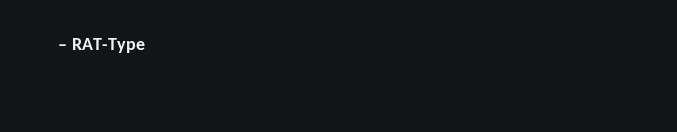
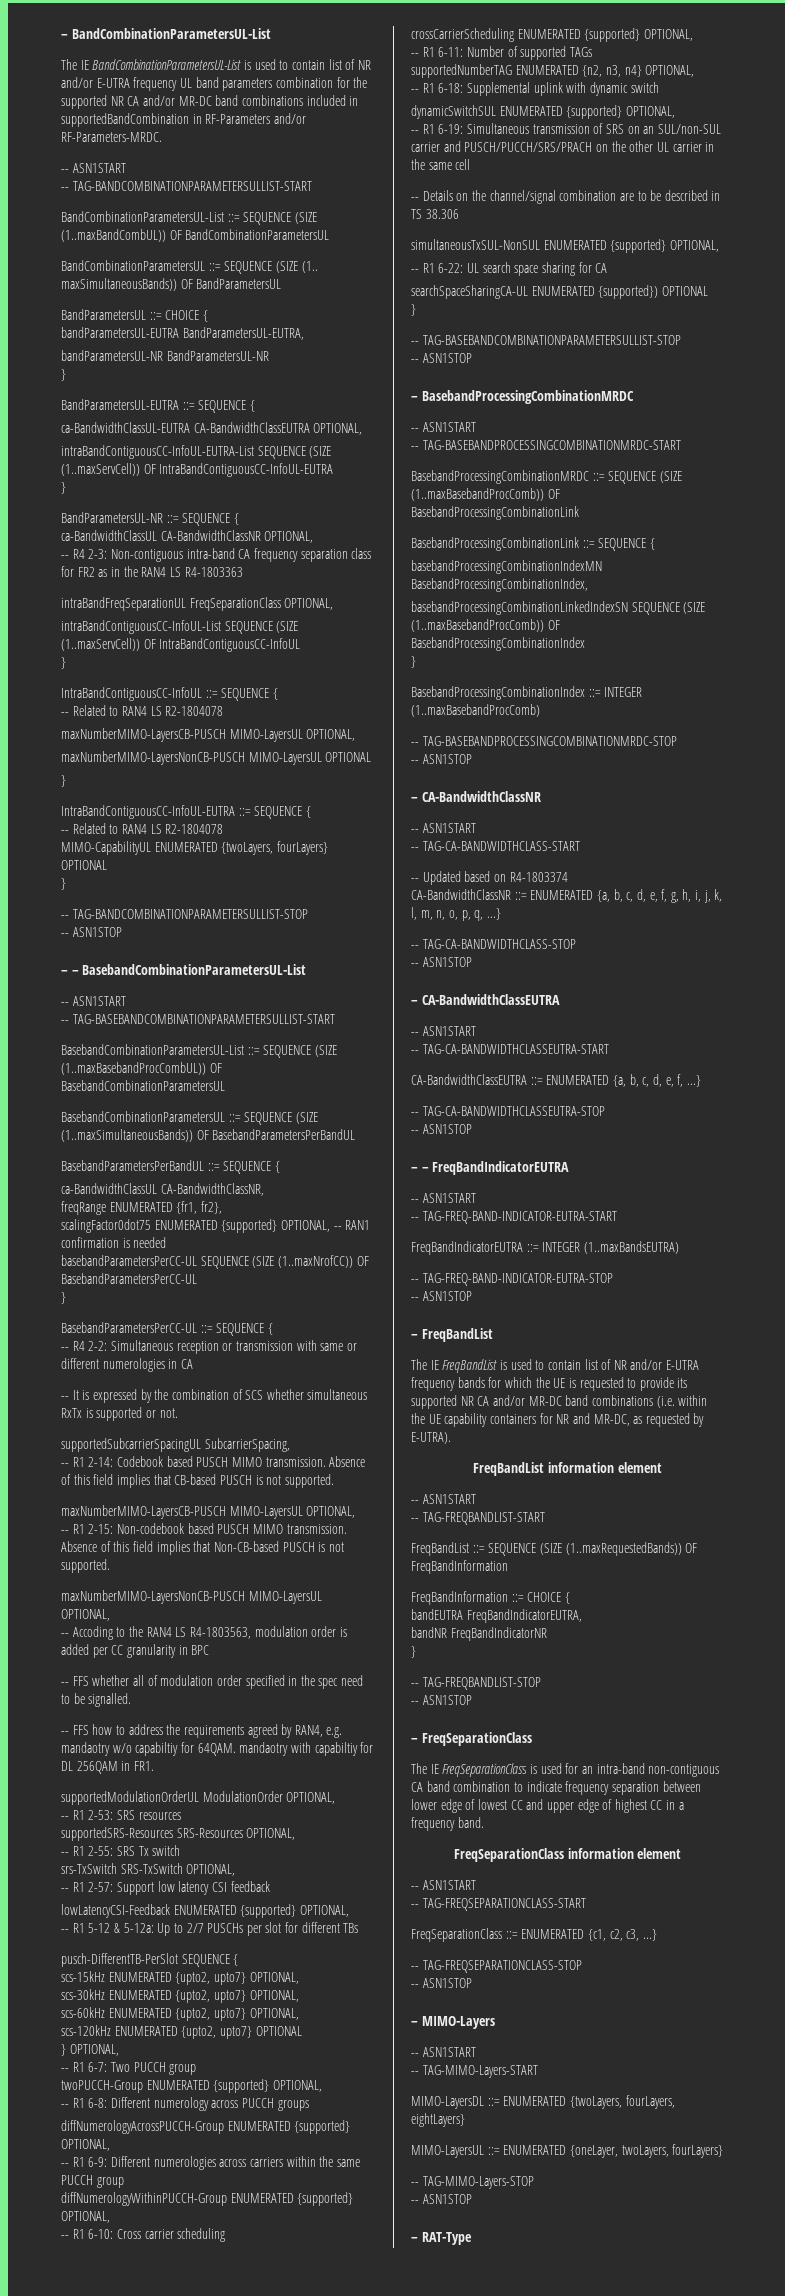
[58,44,67,50] – -> [61,28,271,39] [61,59,371,70] [61,77,368,91] [61,95,359,109] [61,113,306,127] [61,132,162,142] [61,163,126,173] [61,181,312,191] [61,211,317,225] [61,229,330,242] [61,260,318,274] [61,278,282,291] [61,309,208,322] [61,327,304,340] [61,350,269,361] [61,369,66,381] [61,399,255,413] [61,422,363,435] [61,445,332,459] [61,463,334,477] [61,482,66,494] [61,512,239,526] [61,530,314,543] [61,548,372,562] [61,566,243,577] [61,597,334,611] [61,620,299,634] [61,638,301,652] [61,657,66,669] [61,687,278,701] [61,705,224,716] [61,728,356,742] [61,751,372,765] [61,775,66,787] [61,805,311,819] [61,823,224,834] [61,841,328,855] [61,860,107,870] [61,878,66,890] [61,909,308,919] [61,927,122,937] [61,964,307,975] [61,996,126,1006] [61,1014,335,1024] [61,1044,337,1058] [61,1062,222,1075] [61,1080,225,1091] [61,1111,318,1125] [61,1129,356,1142] [61,1160,280,1174] [61,1183,264,1196] [61,1201,222,1215] [61,1219,371,1233] [61,1237,167,1248] [61,1255,369,1269] [61,1273,197,1284] [61,1292,66,1304] [61,1322,273,1336] [61,1340,357,1354] [61,1358,193,1372] [61,1389,368,1403] [61,1407,178,1421] [61,1438,290,1452] [61,1456,366,1467] [61,1474,334,1488] [61,1505,356,1519] [61,1523,347,1534] [61,1541,344,1555] [61,1559,110,1573] [61,1590,322,1604] [61,1609,110,1621] [61,1626,347,1640] [61,1644,210,1658] [61,1675,364,1689] [61,1693,132,1707] [61,1724,343,1738] [61,1742,374,1756] [61,1761,154,1774] [61,1791,336,1805] [61,1810,181,1820] [61,1827,296,1841] [61,1845,181,1856] [61,1863,236,1876] [61,1881,270,1895] [61,1904,349,1918] [61,1922,359,1936] [61,1953,239,1967] [61,1971,299,1985] [61,1989,299,2003] [61,2007,299,2021] [61,2025,302,2039] [61,2044,119,2056] [61,2062,197,2075] [61,2079,322,2093] [61,2097,309,2111] [61,2120,351,2134] [61,2139,110,2151] [61,2156,360,2170] [61,2175,124,2188] [61,2192,354,2206] [61,2211,110,2223] [61,2228,226,2242] [411,28,693,42] [411,46,592,60] [411,64,695,78] [411,82,659,96] [411,105,675,119] [411,123,721,134] [411,141,715,152] [411,159,471,170] [411,190,721,204] [411,209,459,219] [411,239,719,253] [411,262,608,276] [411,285,708,299] [411,304,416,316] [411,335,681,345] [411,353,472,363] [411,390,634,404] [411,422,476,432] [411,440,681,450] [411,470,682,484] [411,488,560,501] [411,506,579,520] [411,537,655,551] [411,560,602,574] [411,578,588,592] [411,601,706,615] [411,619,560,632] [411,637,585,651] [411,656,416,668] [411,686,643,700] [411,704,540,717] [411,736,677,746] [411,754,472,764] [411,791,541,802] [411,823,476,833] [411,841,580,851] [411,871,568,885] [411,889,723,903] [411,907,501,921] [411,939,576,949] [411,957,472,967] [411,994,560,1005] [411,1026,476,1036] [411,1044,609,1054] [411,1074,701,1087] [411,1106,605,1116] [411,1124,472,1134] [411,1161,570,1175] [411,1193,476,1203] [411,1211,617,1224] [411,1241,679,1255] [411,1273,613,1286] [411,1291,472,1301] [411,1328,493,1342] [411,1359,700,1373] [411,1377,688,1391] [411,1395,708,1409] [411,1413,705,1427] [411,1432,451,1444] [473,1462,662,1476] [411,1494,476,1504] [411,1512,545,1525] [411,1542,698,1556] [411,1560,508,1574] [411,1591,570,1605] [411,1609,582,1623] [411,1627,547,1641] [411,1646,416,1658] [411,1677,541,1690] [411,1695,472,1705] [411,1732,532,1746] [411,1763,720,1777] [411,1781,701,1795] [411,1799,684,1813] [411,1817,484,1831] [453,1848,682,1862] [411,1880,476,1890] [411,1898,586,1911] [411,1928,657,1942] [411,1960,582,1973] [411,1978,472,1988] [411,2016,495,2029] [411,2047,476,2057] [411,2065,538,2078] [411,2095,675,2109] [411,2113,465,2127] [411,2144,724,2158] [411,2176,534,2189] [411,2194,472,2204] [411,2237,418,2242] – BandCombinationParametersUL-List // The IE BandCombinationParametersUL-List is used to contain list of NR and/or E-UTRA frequency UL band parameters combination for the supported NR CA and/or MR-DC band combinations included in supportedBandCombination in RF-Parameters and/or RF-Parameters-MRDC. // -- ASN1START // -- TAG-BANDCOMBINATIONPARAMETERSULLIST-START // BandCombinationParametersUL-List ::= SEQUENCE (SIZE (1..maxBandCombUL)) OF BandCombinationParametersUL // BandCombinationParametersUL ::= SEQUENCE (SIZE (1.. maxSimultaneousBands)) OF BandParametersUL // BandParametersUL ::= CHOICE { // bandParametersUL-EUTRA BandParametersUL-EUTRA, // bandParametersUL-NR BandParametersUL-NR // } // BandParametersUL-EUTRA ::= SEQUENCE { // ca-BandwidthClassUL-EUTRA CA-BandwidthClassEUTRA OPTIONAL, // intraBandContiguousCC-InfoUL-EUTRA-List SEQUENCE (SIZE (1..maxServCell)) OF IntraBandContiguousCC-InfoUL-EUTRA // } // BandParametersUL-NR ::= SEQUENCE { // ca-BandwidthClassUL CA-BandwidthClassNR OPTIONAL, // -- R4 2-3: Non-contiguous intra-band CA frequency separation class for FR2 as in the RAN4 LS R4-1803363 // intraBandFreqSeparationUL FreqSeparationClass OPTIONAL, // intraBandContiguousCC-InfoUL-List SEQUENCE (SIZE (1..maxServCell)) OF IntraBandContiguousCC-InfoUL // } // IntraBandContiguousCC-InfoUL ::= SEQUENCE { // -- Related to RAN4 LS R2-1804078 // maxNumberMIMO-LayersCB-PUSCH MIMO-LayersUL OPTIONAL, // maxNumberMIMO-LayersNonCB-PUSCH MIMO-LayersUL OPTIONAL // } // IntraBandContiguousCC-InfoUL-EUTRA ::= SEQUENCE { // -- Related to RAN4 LS R2-1804078 // MIMO-CapabilityUL ENUMERATED {twoLayers, fourLayers} OPTIONAL // } // -- TAG-BANDCOMBINATIONPARAMETERSULLIST-STOP // -- ASN1STOP // – – BasebandCombinationParametersUL-List // -- ASN1START // -- TAG-BASEBANDCOMBINATIONPARAMETERSULLIST-START // BasebandCombinationParametersUL-List ::= SEQUENCE (SIZE (1..maxBasebandProcCombUL)) OF BasebandCombinationParametersUL // BasebandCombinationParametersUL ::= SEQUENCE (SIZE (1..maxSimultaneousBands)) OF BasebandParametersPerBandUL // BasebandParametersPerBandUL ::= SEQUENCE { // ca-BandwidthClassUL CA-BandwidthClassNR, // freqRange ENUMERATED {fr1, fr2}, // scalingFactor0dot75 ENUMERATED {supported} OPTIONAL, -- RAN1 confirmation is needed // basebandParametersPerCC-UL SEQUENCE (SIZE (1..maxNrofCC)) OF BasebandParametersPerCC-UL // } // BasebandParametersPerCC-UL ::= SEQUENCE { // -- R4 2-2: Simultaneous reception or transmission with same or different numerologies in CA // -- It is expressed by the combination of SCS whether simultaneous RxTx is supported or not. // supportedSubcarrierSpacingUL SubcarrierSpacing, // -- R1 2-14: Codebook based PUSCH MIMO transmission. Absence of this field implies that CB-based PUSCH is not supported. // maxNumberMIMO-LayersCB-PUSCH MIMO-LayersUL OPTIONAL, // -- R1 2-15: Non-codebook based PUSCH MIMO transmission. Absence of this field implies that Non-CB-based PUSCH is not supported. // maxNumberMIMO-LayersNonCB-PUSCH MIMO-LayersUL OPTIONAL, // -- Accoding to the RAN4 LS R4-1803563, modulation order is added per CC granularity in BPC // -- FFS whether all of modulation order specified in the spec need to be signalled. // -- FFS how to address the requirements agreed by RAN4, e.g. mandaotry w/o capabiltiy for 64QAM. mandaotry with capabiltiy for DL 256QAM in FR1. // supportedModulationOrderUL ModulationOrder OPTIONAL, // -- R1 2-53: SRS resources // supportedSRS-Resources SRS-Resources OPTIONAL, // -- R1 2-55: SRS Tx switch // srs-TxSwitch SRS-TxSwitch OPTIONAL, // -- R1 2-57: Support low latency CSI feedback // lowLatencyCSI-Feedback ENUMERATED {supported} OPTIONAL, // -- R1 5-12 & 5-12a: Up to 2/7 PUSCHs per slot for different TBs // pusch-DifferentTB-PerSlot SEQUENCE { // scs-15kHz ENUMERATED {upto2, upto7} OPTIONAL, // scs-30kHz ENUMERATED {upto2, upto7} OPTIONAL, // scs-60kHz ENUMERATED {upto2, upto7} OPTIONAL, // scs-120kHz ENUMERATED {upto2, upto7} OPTIONAL // } OPTIONAL, // -- R1 6-7: Two PUCCH group // twoPUCCH-Group ENUMERATED {supported} OPTIONAL, // -- R1 6-8: Different numerology across PUCCH groups // diffNumerologyAcrossPUCCH-Group ENUMERATED {supported} OPTIONAL, // -- R1 6-9: Different numerologies across carriers within the same PUCCH group // diffNumerologyWithinPUCCH-Group ENUMERATED {supported} OPTIONAL, // -- R1 6-10: Cross carrier scheduling // crossCarrierScheduling ENUMERATED {supported} OPTIONAL, // -- R1 6-11: Number of supported TAGs // supportedNumberTAG ENUMERATED {n2, n3, n4} OPTIONAL, // -- R1 6-18: Supplemental uplink with dynamic switch // dynamicSwitchSUL ENUMERATED {supported} OPTIONAL, // -- R1 6-19: Simultaneous transmission of SRS on an SUL/non-SUL carrier and PUSCH/PUCCH/SRS/PRACH on the other UL carrier in the same cell // -- Details on the channel/signal combination are to be described in TS 38.306 // simultaneousTxSUL-NonSUL ENUMERATED {supported} OPTIONAL, // -- R1 6-22: UL search space sharing for CA // searchSpaceSharingCA-UL ENUMERATED {supported}) OPTIONAL // } // -- TAG-BASEBANDCOMBINATIONPARAMETERSULLIST-STOP // -- ASN1STOP // – BasebandProcessingCombinationMRDC // -- ASN1START // -- TAG-BASEBANDPROCESSINGCOMBINATIONMRDC-START // BasebandProcessingCombinationMRDC ::= SEQUENCE (SIZE (1..maxBasebandProcComb)) OF BasebandProcessingCombinationLink // BasebandProcessingCombinationLink ::= SEQUENCE { // basebandProcessingCombinationIndexMN BasebandProcessingCombinationIndex, // basebandProcessingCombinationLinkedIndexSN SEQUENCE (SIZE (1..maxBasebandProcComb)) OF BasebandProcessingCombinationIndex // } // BasebandProcessingCombinationIndex ::= INTEGER (1..maxBasebandProcComb) // -- TAG-BASEBANDPROCESSINGCOMBINATIONMRDC-STOP // -- ASN1STOP // – CA-BandwidthClassNR // -- ASN1START // -- TAG-CA-BANDWIDTHCLASS-START // -- Updated based on R4-1803374 // CA-BandwidthClassNR ::= ENUMERATED {a, b, c, d, e, f, g, h, i, j, k, l, m, n, o, p, q, ...} // -- TAG-CA-BANDWIDTHCLASS-STOP // -- ASN1STOP // – CA-BandwidthClassEUTRA // -- ASN1START // -- TAG-CA-BANDWIDTHCLASSEUTRA-START // CA-BandwidthClassEUTRA ::= ENUMERATED {a, b, c, d, e, f, ...} // -- TAG-CA-BANDWIDTHCLASSEUTRA-STOP // -- ASN1STOP // – – FreqBandIndicatorEUTRA // -- ASN1START // -- TAG-FREQ-BAND-INDICATOR-EUTRA-START // FreqBandIndicatorEUTRA ::= INTEGER (1..maxBandsEUTRA) // -- TAG-FREQ-BAND-INDICATOR-EUTRA-STOP // -- ASN1STOP // – FreqBandList // The IE FreqBandList is used to contain list of NR and/or E-UTRA frequency bands for which the UE is requested to provide its supported NR CA and/or MR-DC band combinations (i.e. within the UE capability containers for NR and MR-DC, as requested by E-UTRA). // FreqBandList information element // -- ASN1START // -- TAG-FREQBANDLIST-START // FreqBandList ::= SEQUENCE (SIZE (1..maxRequestedBands)) OF FreqBandInformation // FreqBandInformation ::= CHOICE { // bandEUTRA FreqBandIndicatorEUTRA, // bandNR FreqBandIndicatorNR // } // -- TAG-FREQBANDLIST-STOP // -- ASN1STOP // – FreqSeparationClass // The IE FreqSeparationClass is used for an intra-band non-contiguous CA band combination to indicate frequency separation between lower edge of lowest CC and upper edge of highest CC in a frequency band. // FreqSeparationClass information element // -- ASN1START // -- TAG-FREQSEPARATIONCLASS-START // FreqSeparationClass ::= ENUMERATED {c1, c2, c3, ...} // -- TAG-FREQSEPARATIONCLASS-STOP // -- ASN1STOP // – MIMO-Layers // -- ASN1START // -- TAG-MIMO-Layers-START // MIMO-LayersDL ::= ENUMERATED {twoLayers, fourLayers, eightLayers} // MIMO-LayersUL ::= ENUMERATED {oneLayer, twoLayers, fourLayers} // -- TAG-MIMO-Layers-STOP // -- ASN1STOP // –

